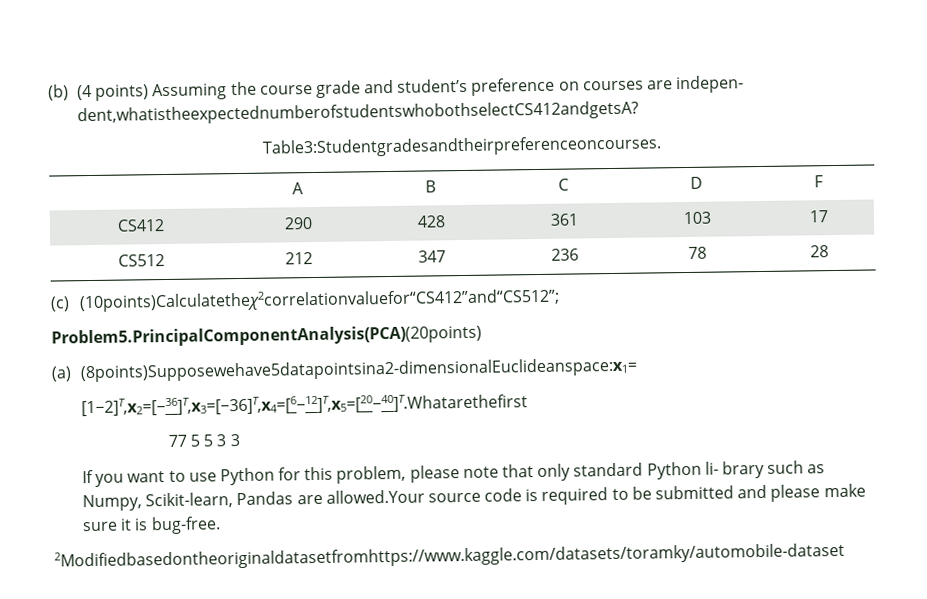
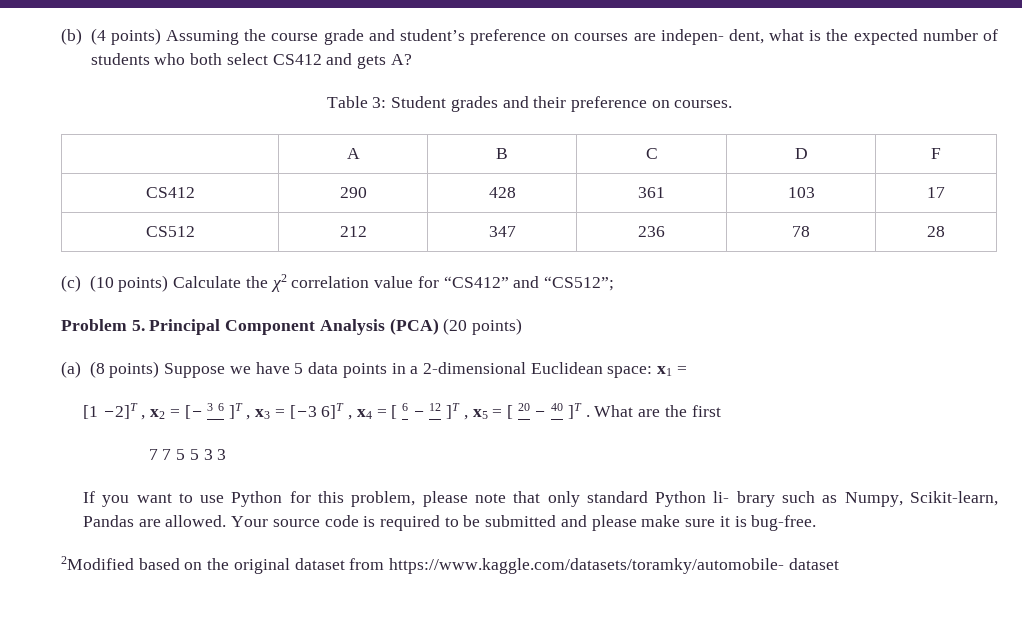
[76,100,639,126] [261,135,662,158] dent,whatistheexpectednumberofstudentswhobothselectCS412andgetsA? // Table3:Studentgradesandtheirpreferenceoncourses. -> [728,29,999,45] [90,53,412,69] [326,96,733,112] dent, what is the expected number of students who both select CS412 and gets A? // Table 3: Student grades and their preference on courses.
[78,287,560,313] [51,324,482,348] [51,357,638,383] [80,393,528,417] [167,434,187,447] (10points)Calculatetheχ2correlationvaluefor“CS412”and“CS512”; // Problem5.PrincipalComponentAnalysis(PCA)(20points) // (a) (8points)Supposewehave5datapointsina2-dimensionalEuclideanspace:x1= // [1−2]T,x2=[−36]T,x3=[−36]T,x4=[6−12]T,x5=[20−40]T.Whatarethefirst // 77 -> [89,274,615,292] [61,318,523,335] [61,361,687,378] [82,403,408,420] [412,411,425,417] [429,403,530,420] [534,411,547,417] [551,403,721,419] [148,449,172,460] (10 points) Calculate the χ2 correlation value for “CS412” and “CS512”; // Problem 5. Principal Component Analysis (PCA) (20 points) // (a) (8 points) Suppose we have 5 data points in a 2-dimensional Euclidean space: x1 = // [1 −2]T , x2 = [− 3 6 ]T , x3 = [−3 6]T , x4 = [ 6 − 12 ]T , x5 = [ 20 − 40 ]T . What are the first // 7 7
[325,489,425,504] allowed.Your -> [165,515,269,527] allowed. Your
[54,541,845,571] 2Modifiedbasedontheoriginaldatasetfromhttps://www.kaggle.com/datasets/toramky/automobile-dataset -> [61,556,839,574] 2Modified based on the original dataset from https://www.kaggle.com/datasets/toramky/automobile- dataset

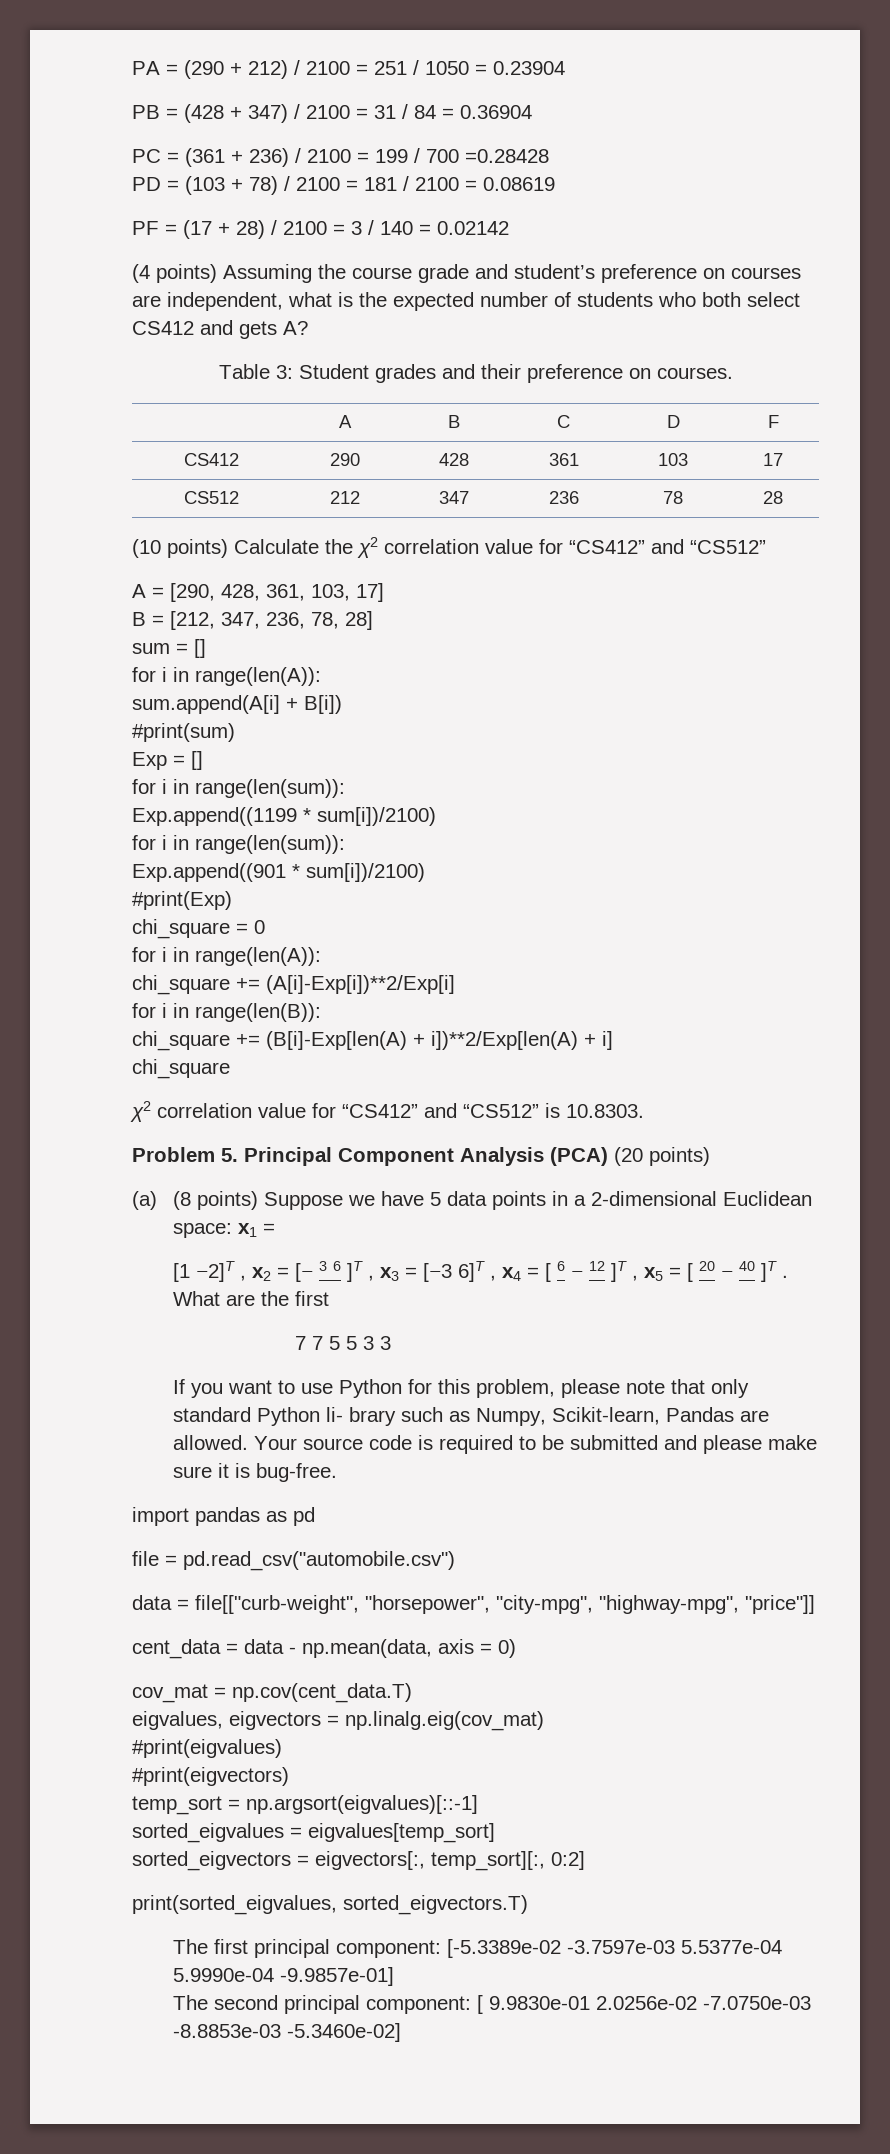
[61,28,82,45] (b) -> [132,60,565,79] [132,104,532,123] [132,148,549,167] [132,176,555,195] [132,220,509,239] PA = (290 + 212) / 2100 = 251 / 1050 = 0.23904 // PB = (428 + 347) / 2100 = 31 / 84 = 0.36904 // PC = (361 + 236) / 2100 = 199 / 700 =0.28428 // PD = (103 + 78) / 2100 = 181 / 2100 = 0.08619 // PF = (17 + 28) / 2100 = 3 / 140 = 0.02142 //
[660,29,764,45] indepen- dent, -> [167,292,283,311] independent,
[61,275,81,292] (c) -> (783, 497) none
[544,276,615,291] “CS512”; -> [690,540,766,554] [132,583,384,602] [132,611,373,630] [132,639,206,658] [132,667,321,686] [132,695,342,714] [132,723,235,742] [132,751,203,770] [132,779,345,798] [132,807,436,826] [132,835,345,854] [132,863,425,882] [132,891,232,910] [132,919,265,939] [132,947,321,966] [132,975,455,995] [132,1003,321,1022] [132,1031,613,1051] [132,1059,230,1079] [130,1101,644,1122] “CS512” // A = [290, 428, 361, 103, 17] // B = [212, 347, 236, 78, 28] // sum = [] // for i in range(len(A)): // sum.append(A[i] + B[i]) // #print(sum) // Exp = [] // for i in range(len(sum)): // Exp.append((1199 * sum[i])/2100) // for i in range(len(sum)): // Exp.append((901 * sum[i])/2100) // #print(Exp) // chi_square = 0 // for i in range(len(A)): // chi_square += (A[i]-Exp[i])**2/Exp[i] // for i in range(len(B)): // chi_square += (B[i]-Exp[len(A) + i])**2/Exp[len(A) + i] // chi_square // χ2 correlation value for “CS412” and “CS512” is 10.8303.
[61,556,839,574] 2Modified based on the original dataset from https://www.kaggle.com/datasets/toramky/automobile- dataset -> [132,1507,315,1526] [132,1551,455,1571] [132,1595,815,1614] [132,1639,516,1659] [132,1683,412,1703] [132,1711,544,1731] [132,1739,282,1758] [132,1767,289,1786] [132,1795,478,1815] [132,1823,495,1843] [132,1851,585,1871] [132,1895,528,1915] [172,1939,782,1958] [172,1967,394,1986] [172,1995,811,2014] [172,2023,401,2042] import pandas as pd // file = pd.read_csv("automobile.csv") // data = file[["curb-weight", "horsepower", "city-mpg", "highway-mpg", "price"]] // cent_data = data - np.mean(data, axis = 0) // cov_mat = np.cov(cent_data.T) // eigvalues, eigvectors = np.linalg.eig(cov_mat) // #print(eigvalues) // #print(eigvectors) // temp_sort = np.argsort(eigvalues)[::-1] // sorted_eigvalues = eigvalues[temp_sort] // sorted_eigvectors = eigvectors[:, temp_sort][:, 0:2] // print(sorted_eigvalues, sorted_eigvectors.T) // The first principal component: [-5.3389e-02 -3.7597e-03 5.5377e-04 5.9990e-04 -9.9857e-01] // The second principal component: [ 9.9830e-01 2.0256e-02 -7.0750e-03 -8.8853e-03 -5.3460e-02]

